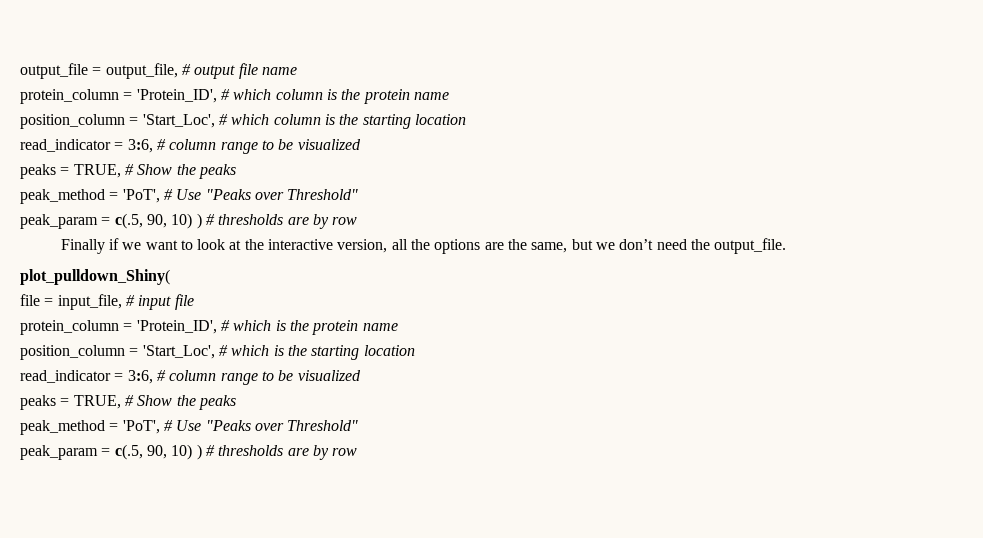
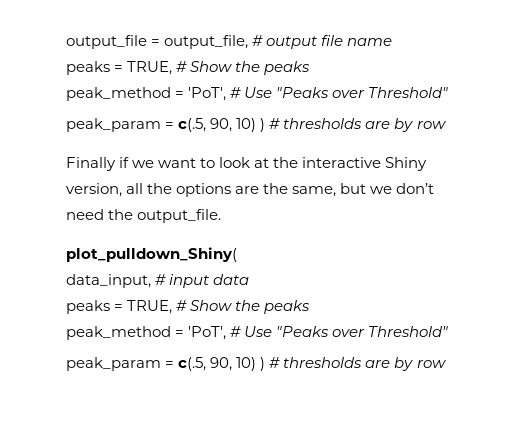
[20,89,449,104] [20,114,466,129] [20,139,361,154] // protein_column = 'Protein_ID', # which column is the protein name // position_column = 'Start_Loc', # which column is the starting location // read_indicator = 3:6, # column range to be visualized -> (393, 42) none
(334, 244) none -> [385,157,428,171] Shiny
[20,294,194,310] [20,320,398,335] [20,345,415,360] [20,370,361,385] file = input_file, # input file // protein_column = 'Protein_ID', # which is the protein name // position_column = 'Start_Loc', # which is the starting location // read_indicator = 3:6, # column range to be visualized -> [66,274,250,288] data_input, # input data

